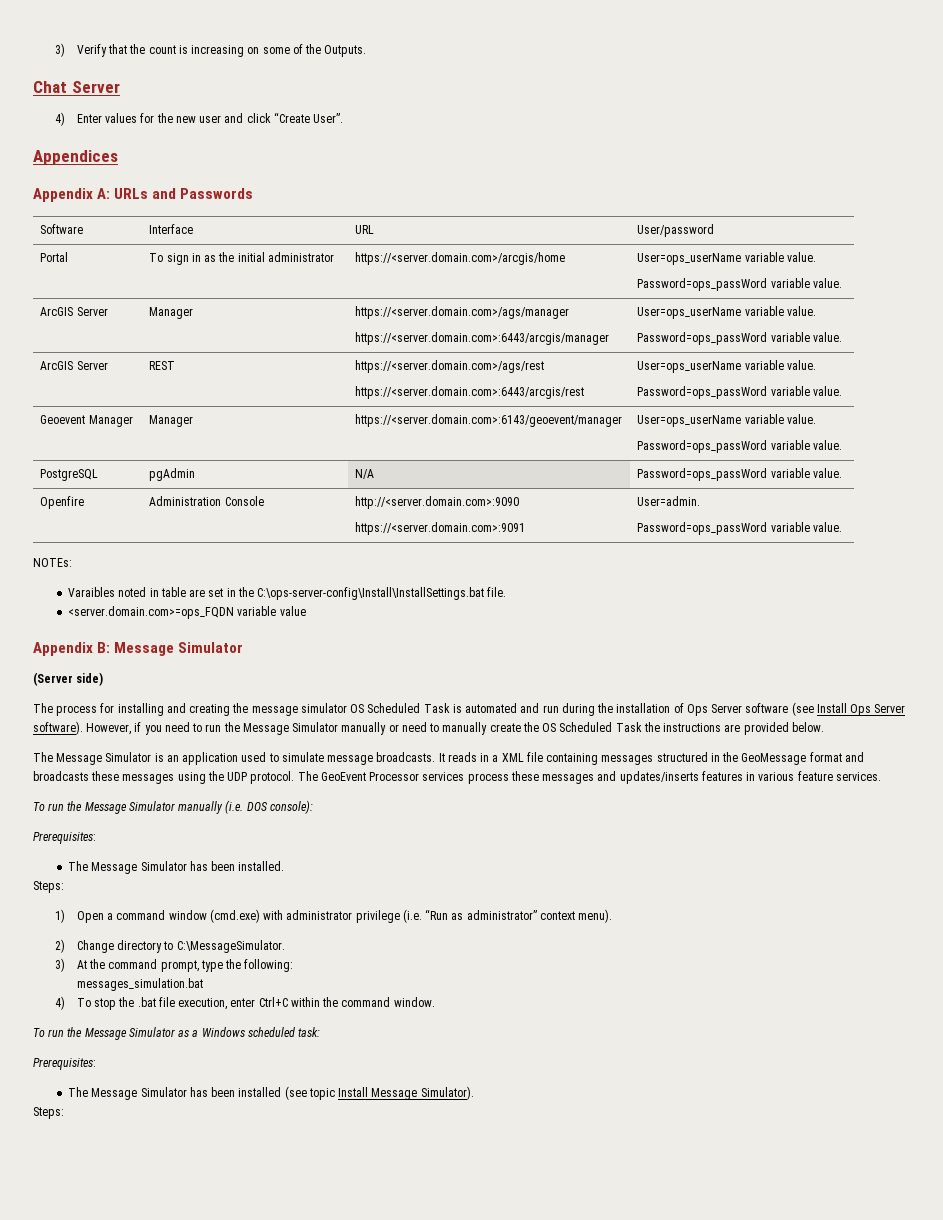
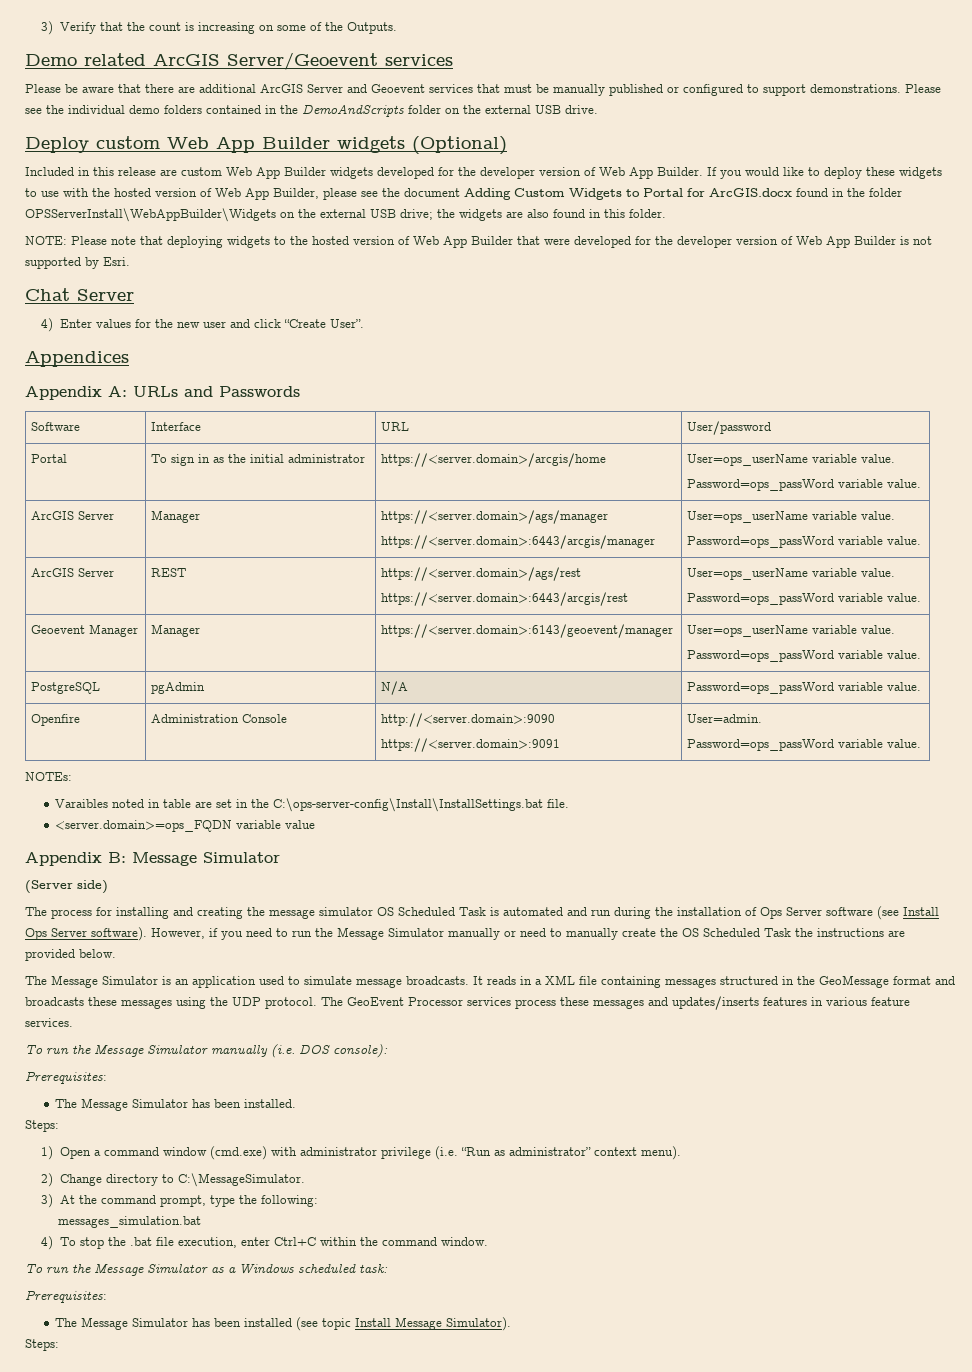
(367, 51) none -> [25,52,453,70] [25,84,941,96] [25,104,598,117] [25,136,507,155] [25,167,942,179] [25,188,902,200] [25,208,666,222] [25,236,932,248] [25,257,130,269] // Demo related ArcGIS Server/Geoevent services // Please be aware that there are additional ArcGIS Server and Geoevent services that must be manually published or configured to support demonstrations. Please see the individual demo folders contained in the DemoAndScripts folder on the external USB drive. // Deploy custom Web App Builder widgets (Optional) // Included in this release are custom Web App Builder widgets developed for the developer version of Web App Builder. If you would like to deploy these widgets to use with the hosted version of Web App Builder, please see the document Adding Custom Widgets to Portal for ArcGIS.docx found in the folder OPSServerInstall\WebAppBuilder\Widgets on the external USB drive; the widgets are also found in this folder. // NOTE: Please note that deploying widgets to the hosted version of Web App Builder that were developed for the developer version of Web App Builder is not supported by Esri.
[355,252,566,265] https://<server.domain.com>/arcgis/home -> [381,453,607,467] https://<server.domain>/arcgis/home
[355,306,570,319] [355,332,610,345] https://<server.domain.com>/ags/manager // https://<server.domain.com>:6443/arcgis/manager -> [381,510,609,524] [381,535,656,549] https://<server.domain>/ags/manager // https://<server.domain>:6443/arcgis/manager
[355,360,545,373] [355,386,585,399] https://<server.domain.com>/ags/rest // https://<server.domain.com>:6443/arcgis/rest -> [381,567,582,581] [381,592,629,606] https://<server.domain>/ags/rest // https://<server.domain>:6443/arcgis/rest
[355,414,623,427] https://<server.domain.com>:6143/geoevent/manager -> [381,624,674,638] https://<server.domain>:6143/geoevent/manager
[355,496,520,509] [355,522,526,535] http://<server.domain.com>:9090 // https://<server.domain.com>:9091 -> [381,713,556,727] [381,738,561,752] http://<server.domain>:9090 // https://<server.domain>:9091
[68,606,235,619] <server.domain.com>=ops_FQDN -> [55,820,233,832] <server.domain>=ops_FQDN

